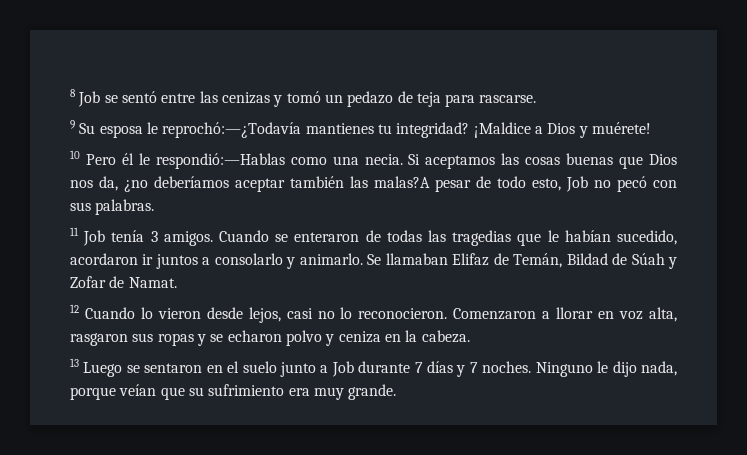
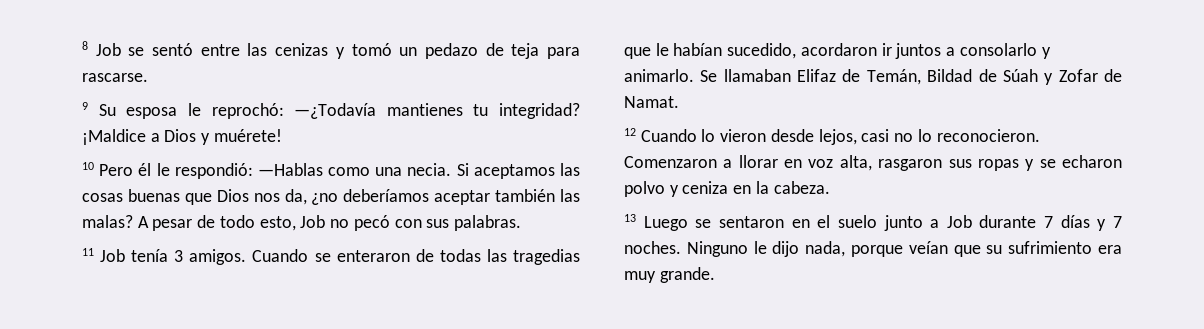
[162,122,302,138] reprochó:—¿Todavía -> [211,103,377,119] reprochó: —¿Todavía
[155,153,285,169] respondió:—Hablas -> [174,163,323,179] respondió: —Hablas
[373,176,430,188] malas?A -> [82,215,149,228] malas? A

